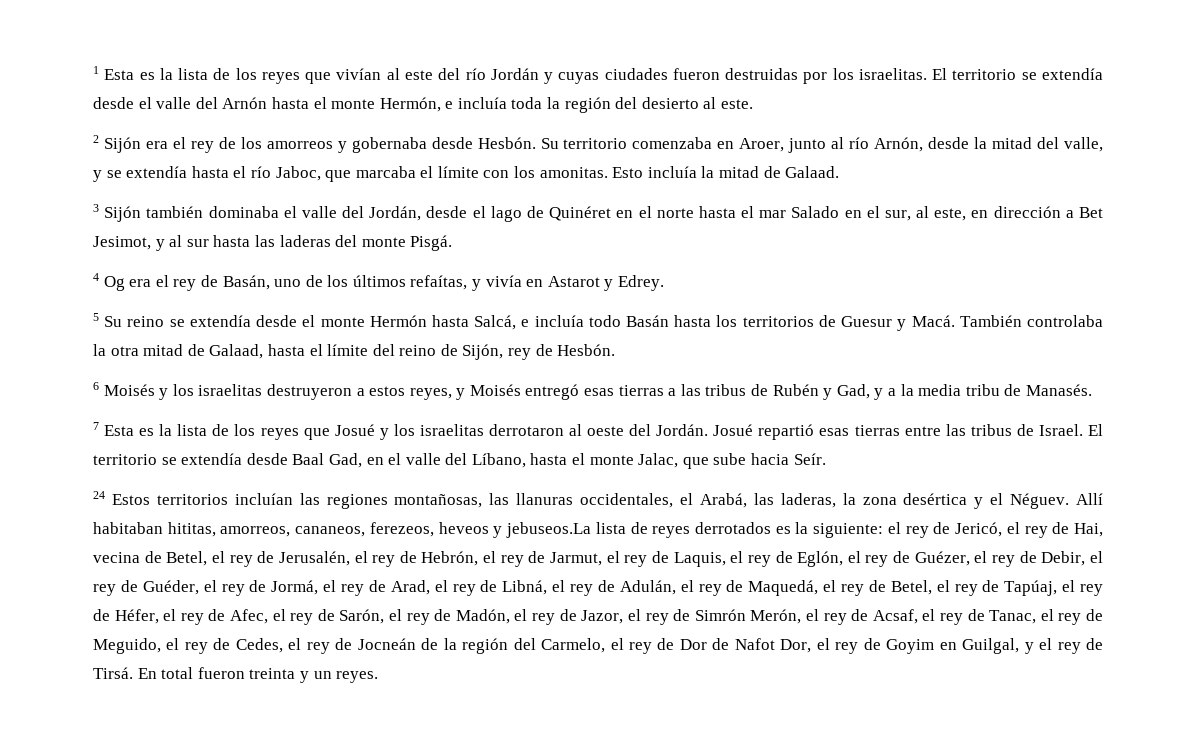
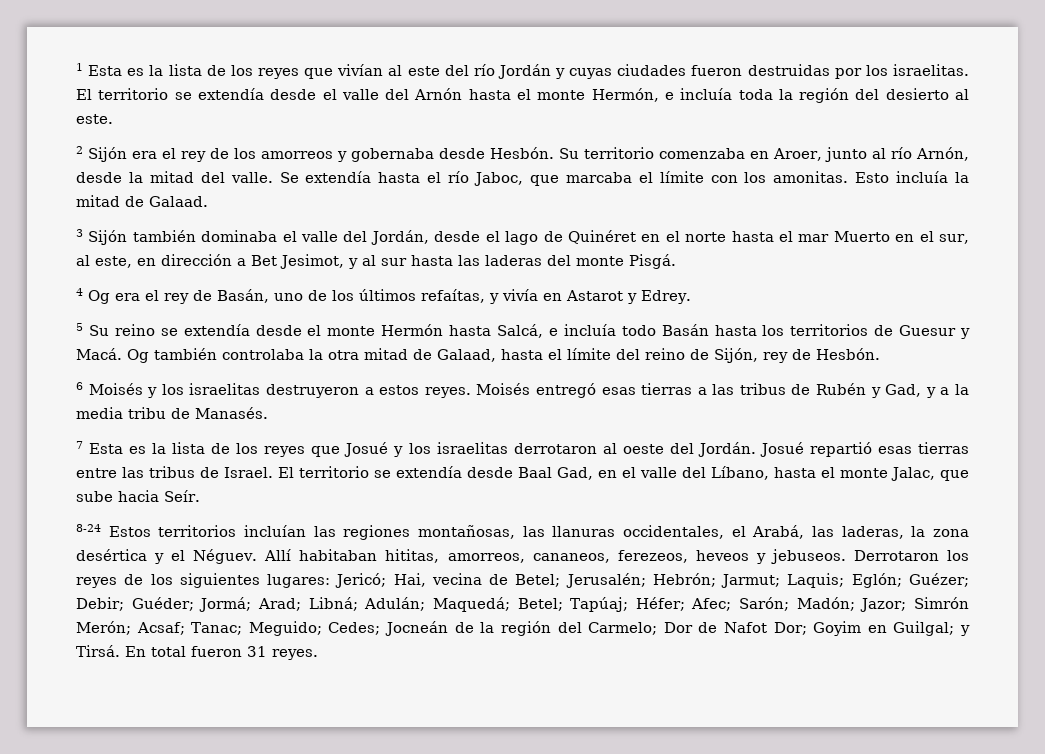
[1064,137,1104,152] [93,170,122,182] valle, y se -> [230,172,299,183] valle. Se
[791,206,840,218] Salado -> [833,231,890,242] Muerto
[959,315,1022,327] También -> [127,348,217,363] Og también
[409,388,466,400] reyes, y -> [424,387,471,398] reyes.
[93,491,105,499] 24 -> [76,524,101,532] 8-24
[506,522,1104,538] [93,551,1103,567] [93,580,1103,596] [93,609,1104,625] [93,638,353,654] jebuseos.La lista de reyes derrotados es la siguiente: el rey de Jericó, el rey de Hai, vecina de Betel, el rey de Jerusalén, el rey de Hebrón, el rey de Jarmut, el rey de Laquis, el rey de Eglón, el rey de Guézer, el rey de Debir, el rey de Guéder, el rey de Jormá, el rey de Arad, el rey de Libná, el rey de Adulán, el rey de Maquedá, el rey de Betel, el rey de Tapúaj, el rey de Héfer, el rey de Afec, el rey de Sarón, el rey de Madón, el rey de Jazor, el rey de Simrón Merón, el rey de Acsaf, el rey de Tanac, el rey de Meguido, el rey de Cedes, el rey de -> [770,549,969,564] [76,573,969,588] [76,597,969,612] [76,621,381,636] jebuseos. Derrotaron los reyes de los siguientes lugares: Jericó; Hai, vecina de Betel; Jerusalén; Hebrón; Jarmut; Laquis; Eglón; Guézer; Debir; Guéder; Jormá; Arad; Libná; Adulán; Maquedá; Betel; Tapúaj; Héfer; Afec; Sarón; Madón; Jazor; Simrón Merón; Acsaf; Tanac; Meguido; Cedes;
[541,638,1104,654] Carmelo, el rey de Dor de Nafot Dor, el rey de Goyim en Guilgal, y el rey de -> [588,621,970,636] Carmelo; Dor de Nafot Dor; Goyim en Guilgal; y
[249,668,332,683] treinta y un -> [247,646,267,657] 31

